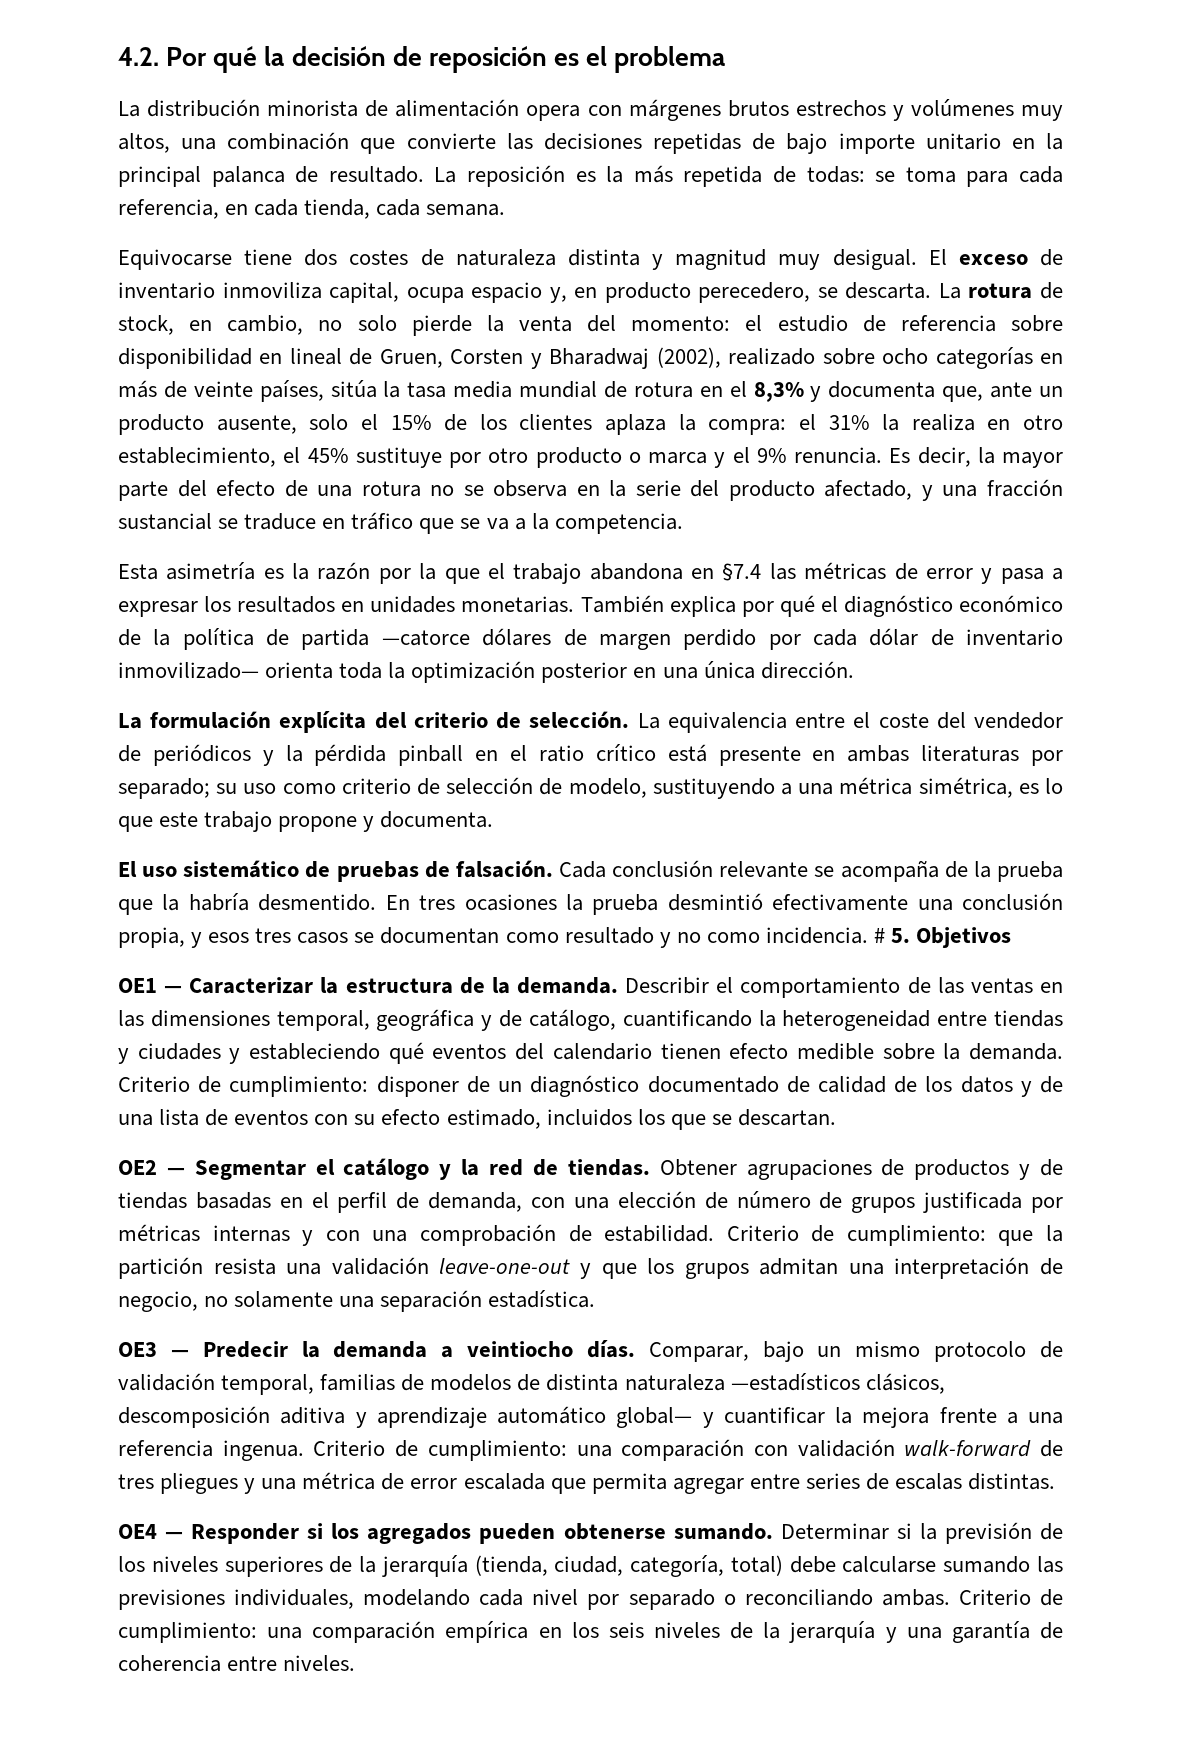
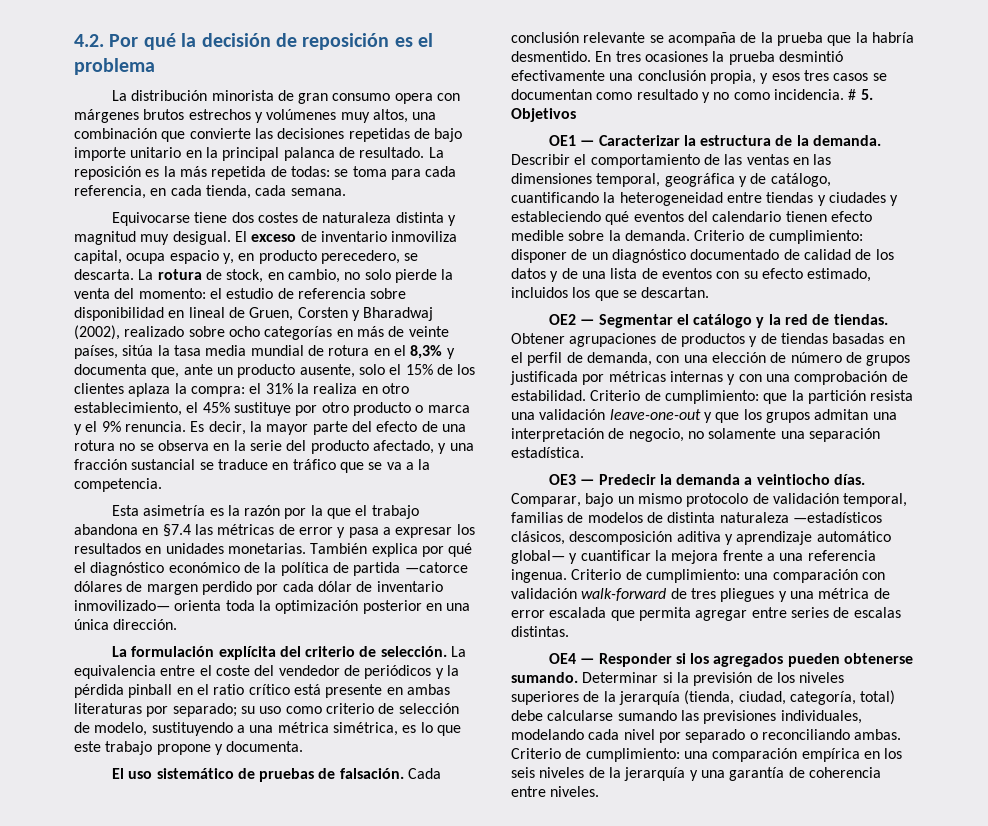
[395,99,520,117] alimentación -> [298,93,391,104] gran consumo

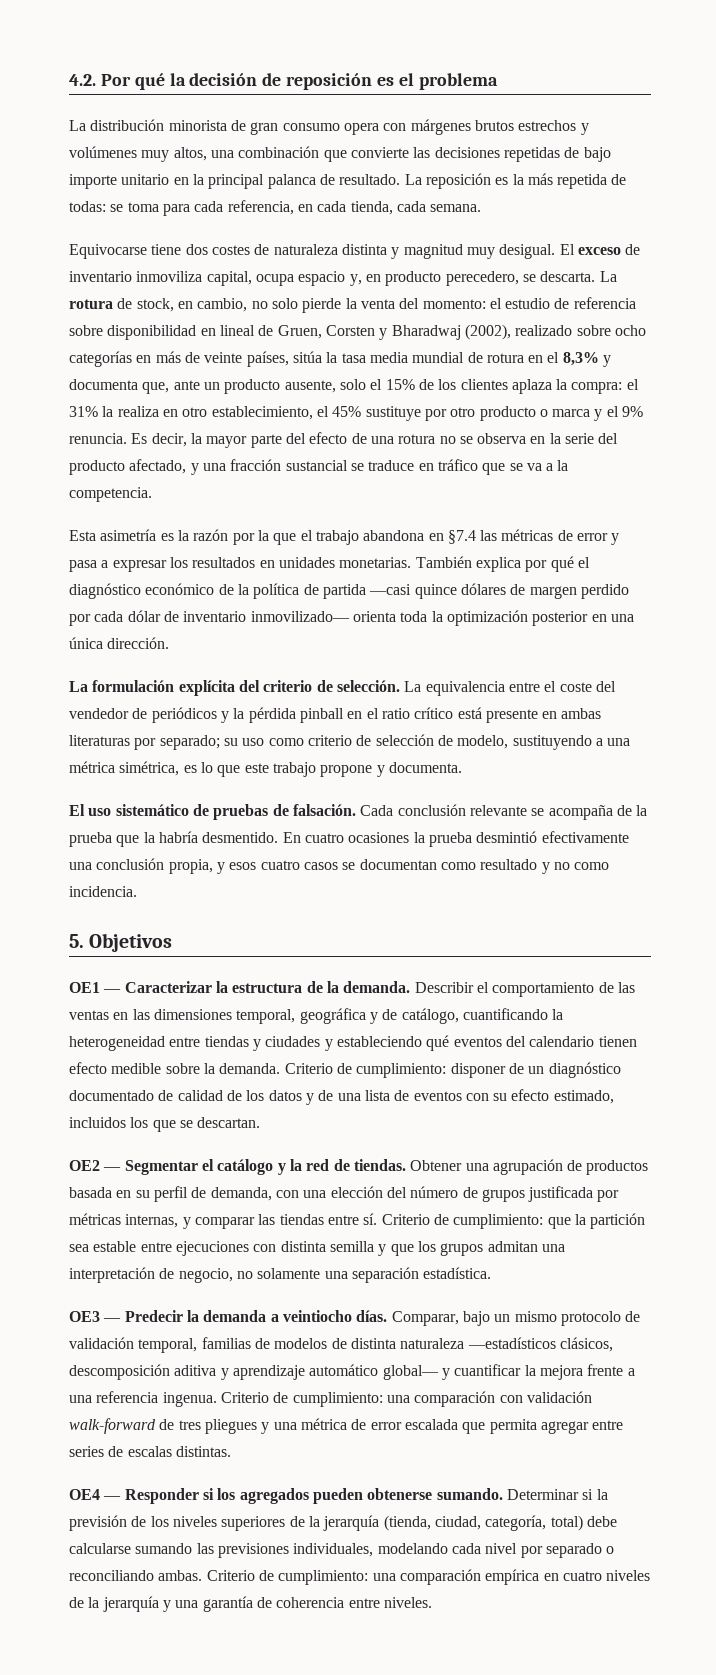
[404,562,468,573] —catorce -> [369,584,457,599] —casi quince
[615,51,641,62] tres -> [304,833,344,843] cuatro
[803,70,829,81] tres -> [260,860,300,870] cuatro
[848,89,857,100] # -> (137, 891) //
[569,333,905,347] [511,352,523,363] agrupaciones de productos y de tiendas basadas en el -> [465,1159,649,1175] [69,1187,150,1198] una agrupación de productos basada en su
[770,352,787,363] de -> [386,1187,407,1198] del
[669,371,908,385] [511,390,586,401] internas y con una comprobación de estabilidad. -> [125,1213,378,1229] internas, y comparar las tiendas entre sí.
[870,390,914,401] [511,409,701,420] resista una validación leave-one-out -> [69,1241,374,1256] sea estable entre ejecuciones con distinta semilla
[884,748,903,759] [511,767,535,778] los seis -> [562,1571,602,1581] cuatro

